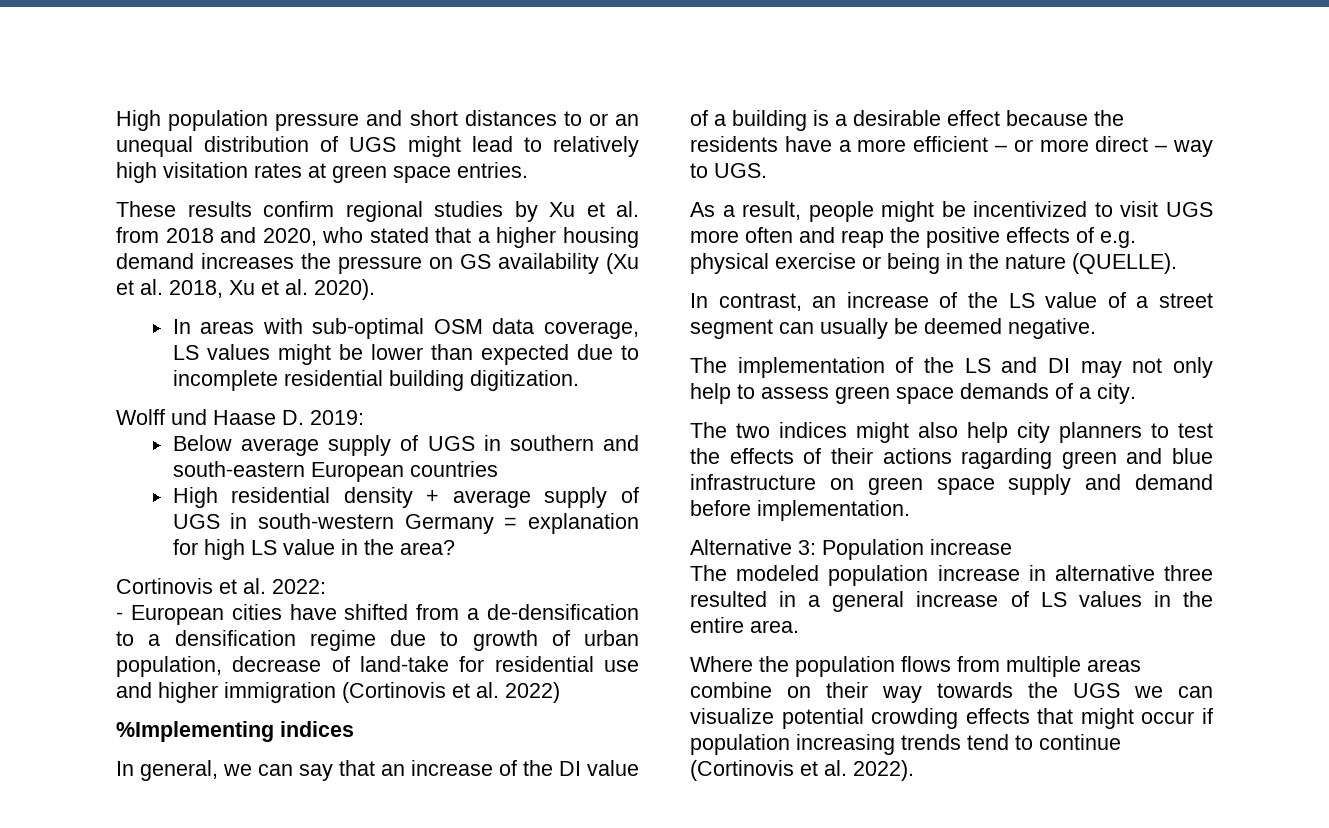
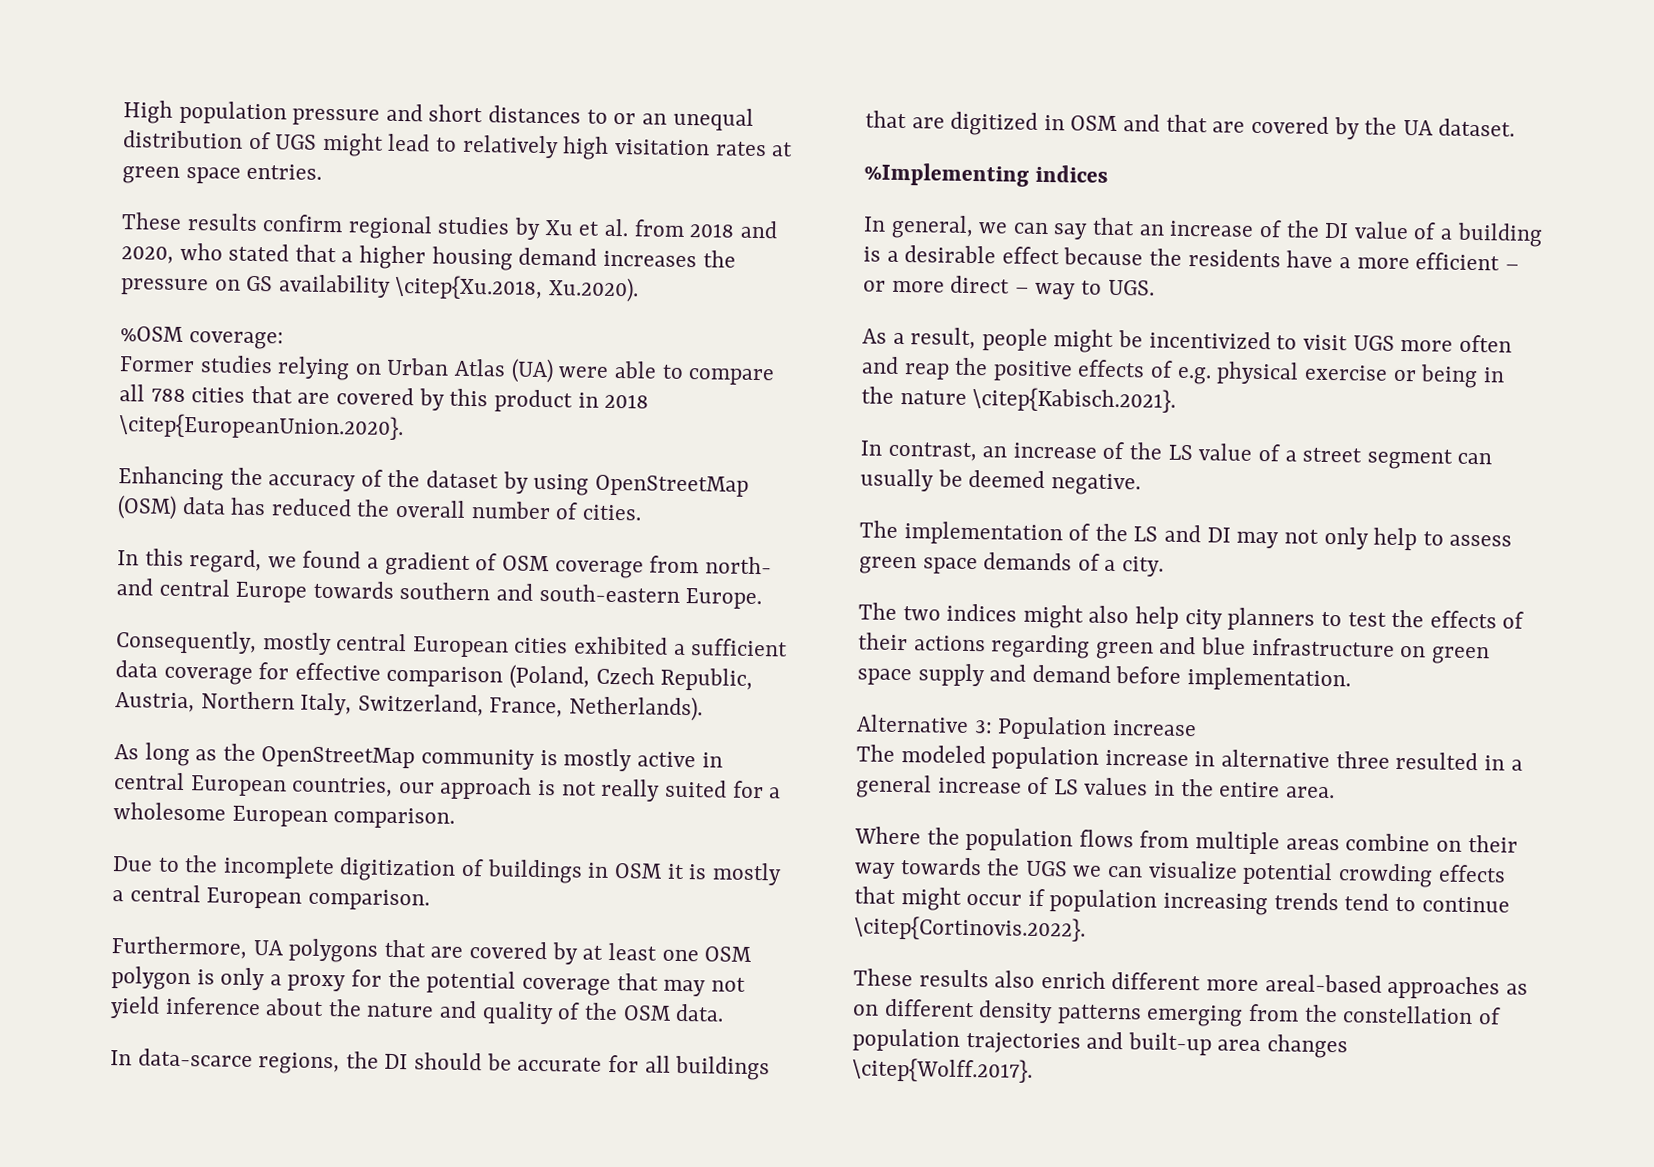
[606,253,639,274] [116,279,375,300] [172,318,639,339] [172,344,639,365] [172,370,579,391] [116,409,364,425] [172,435,639,456] [172,461,498,482] [172,487,639,508] [172,513,639,534] [172,539,455,560] [116,578,326,594] [116,604,639,625] [116,630,639,651] [116,656,639,677] [116,682,560,703] (Xu et al. 2018, Xu et al. 2020). // In areas with sub-optimal OSM data coverage, LS values might be lower than expected due to incomplete residential building digitization. // Wolff und Haase D. 2019: // Below average supply of UGS in southern and south-eastern European countries // High residential density + average supply of UGS in south-western Germany = explanation for high LS value in the area? // Cortinovis et al. 2022: // - European cities have shifted from a de-densification to a densification regime due to growth of urban population, decrease of land-take for residential use and higher immigration (Cortinovis et al. 2022) -> [394,274,640,303] [120,326,284,350] [119,355,775,386] [119,384,650,413] [118,413,404,441] [118,466,749,497] [117,495,642,521] [117,548,772,579] [116,578,763,610] [115,630,789,658] [115,660,754,691] [115,691,704,722] [114,742,723,772] [114,772,782,802] [113,802,456,829] [112,855,782,886] [112,884,430,911] [111,936,753,965] [111,966,746,997] [110,996,725,1025] [110,1048,771,1081] [865,110,1516,140] \citep{Xu.2018, Xu.2020). // %OSM coverage: // Former studies relying on Urban Atlas (UA) were able to compare all 788 cities that are covered by this product in 2018 \citep{EuropeanUnion.2020}. // Enhancing the accuracy of the dataset by using OpenStreetMap (OSM) data has reduced the overall number of cities. // In this regard, we found a gradient of OSM coverage from north- and central Europe towards southern and south-eastern Europe. // Consequently, mostly central European cities exhibited a sufficient data coverage for effective comparison (Poland, Czech Republic, Austria, Northern Italy, Switzerland, France, Netherlands). // As long as the OpenStreetMap community is mostly active in central European countries, our approach is not really suited for a wholesome European comparison. // Due to the incomplete digitization of buildings in OSM it is mostly a central European comparison. // Furthermore, UA polygons that are covered by at least one OSM polygon is only a proxy for the potential coverage that may not yield inference about the nature and quality of the OSM data. // In data-scarce regions, the DI should be accurate for all buildings that are digitized in OSM and that are covered by the UA dataset.
[1072,253,1177,274] (QUELLE). -> [972,387,1177,413] \citep{Kabisch.2021}.
[961,448,1053,469] ragarding -> [990,634,1091,659] regarding
[690,760,914,781] (Cortinovis et al. 2022). -> [854,915,1086,942] [853,968,1528,1000] [852,998,1501,1027] [852,1028,1349,1059] [852,1057,1033,1083] \citep{Cortinovis.2022}. // These results also enrich different more areal-based approaches as on different density patterns emerging from the constellation of population trajectories and built-up area changes \citep{Wolff.2017}.

